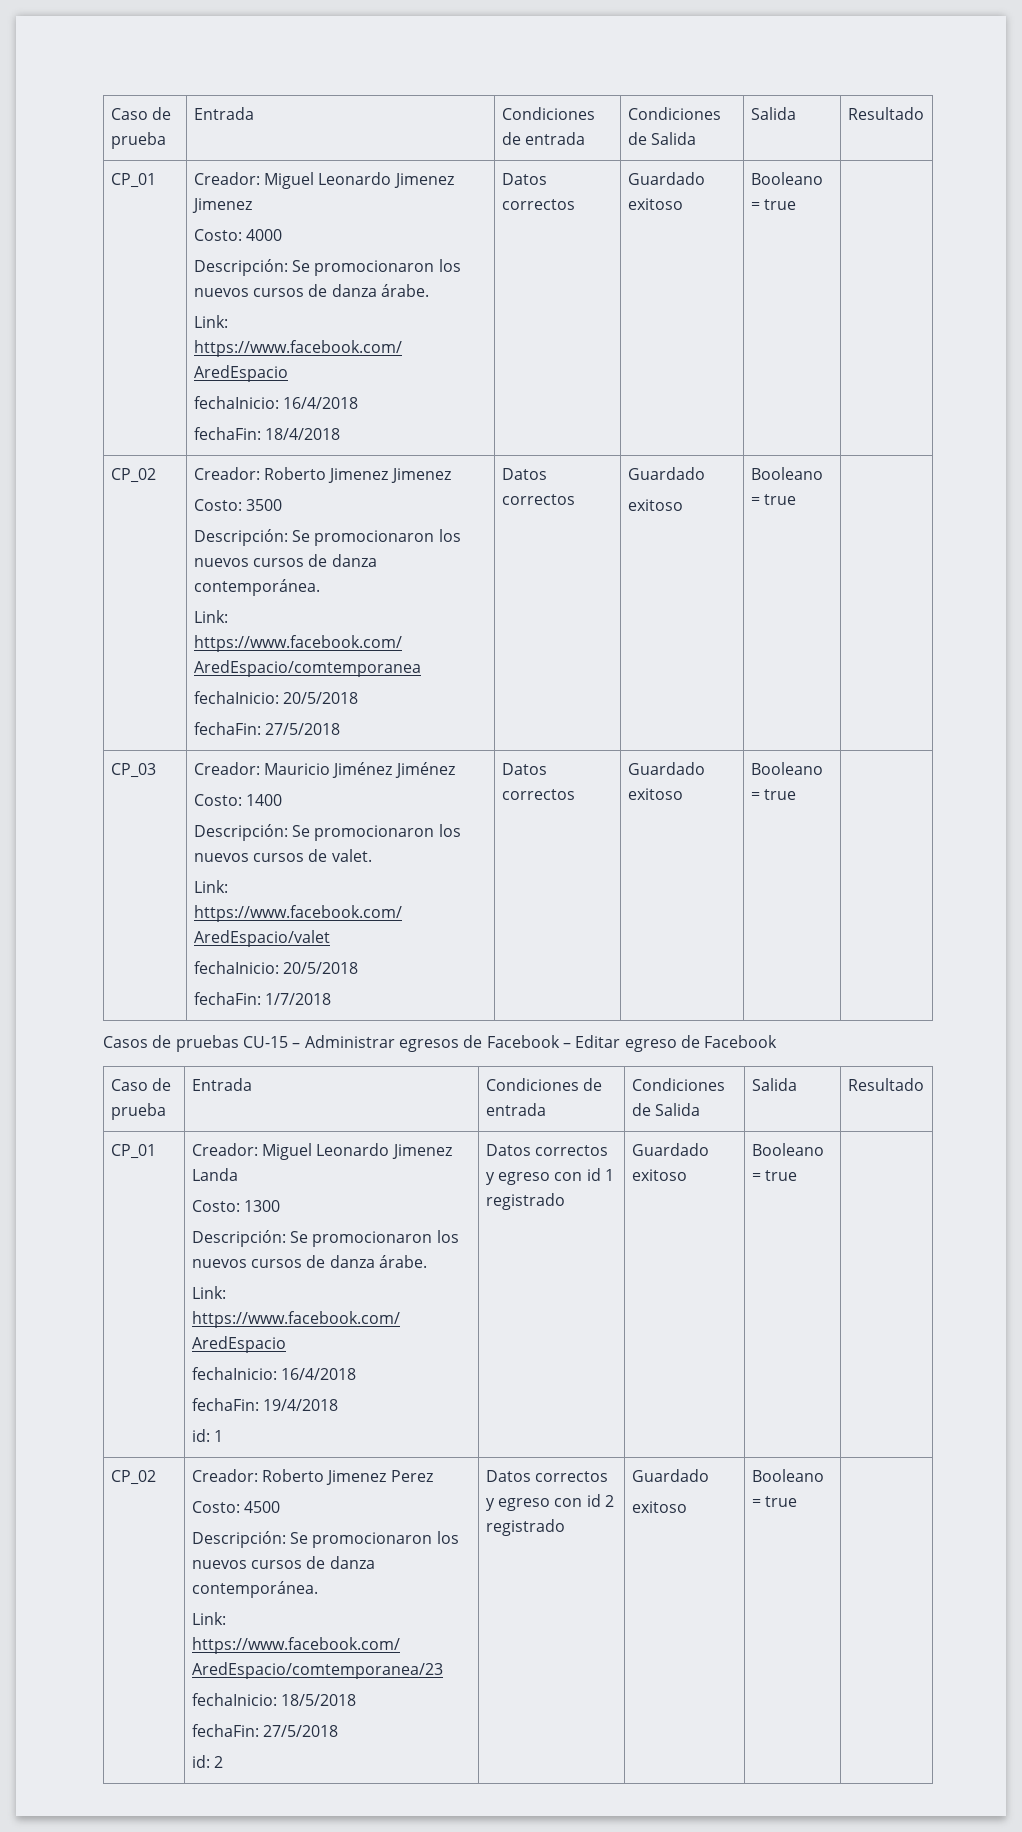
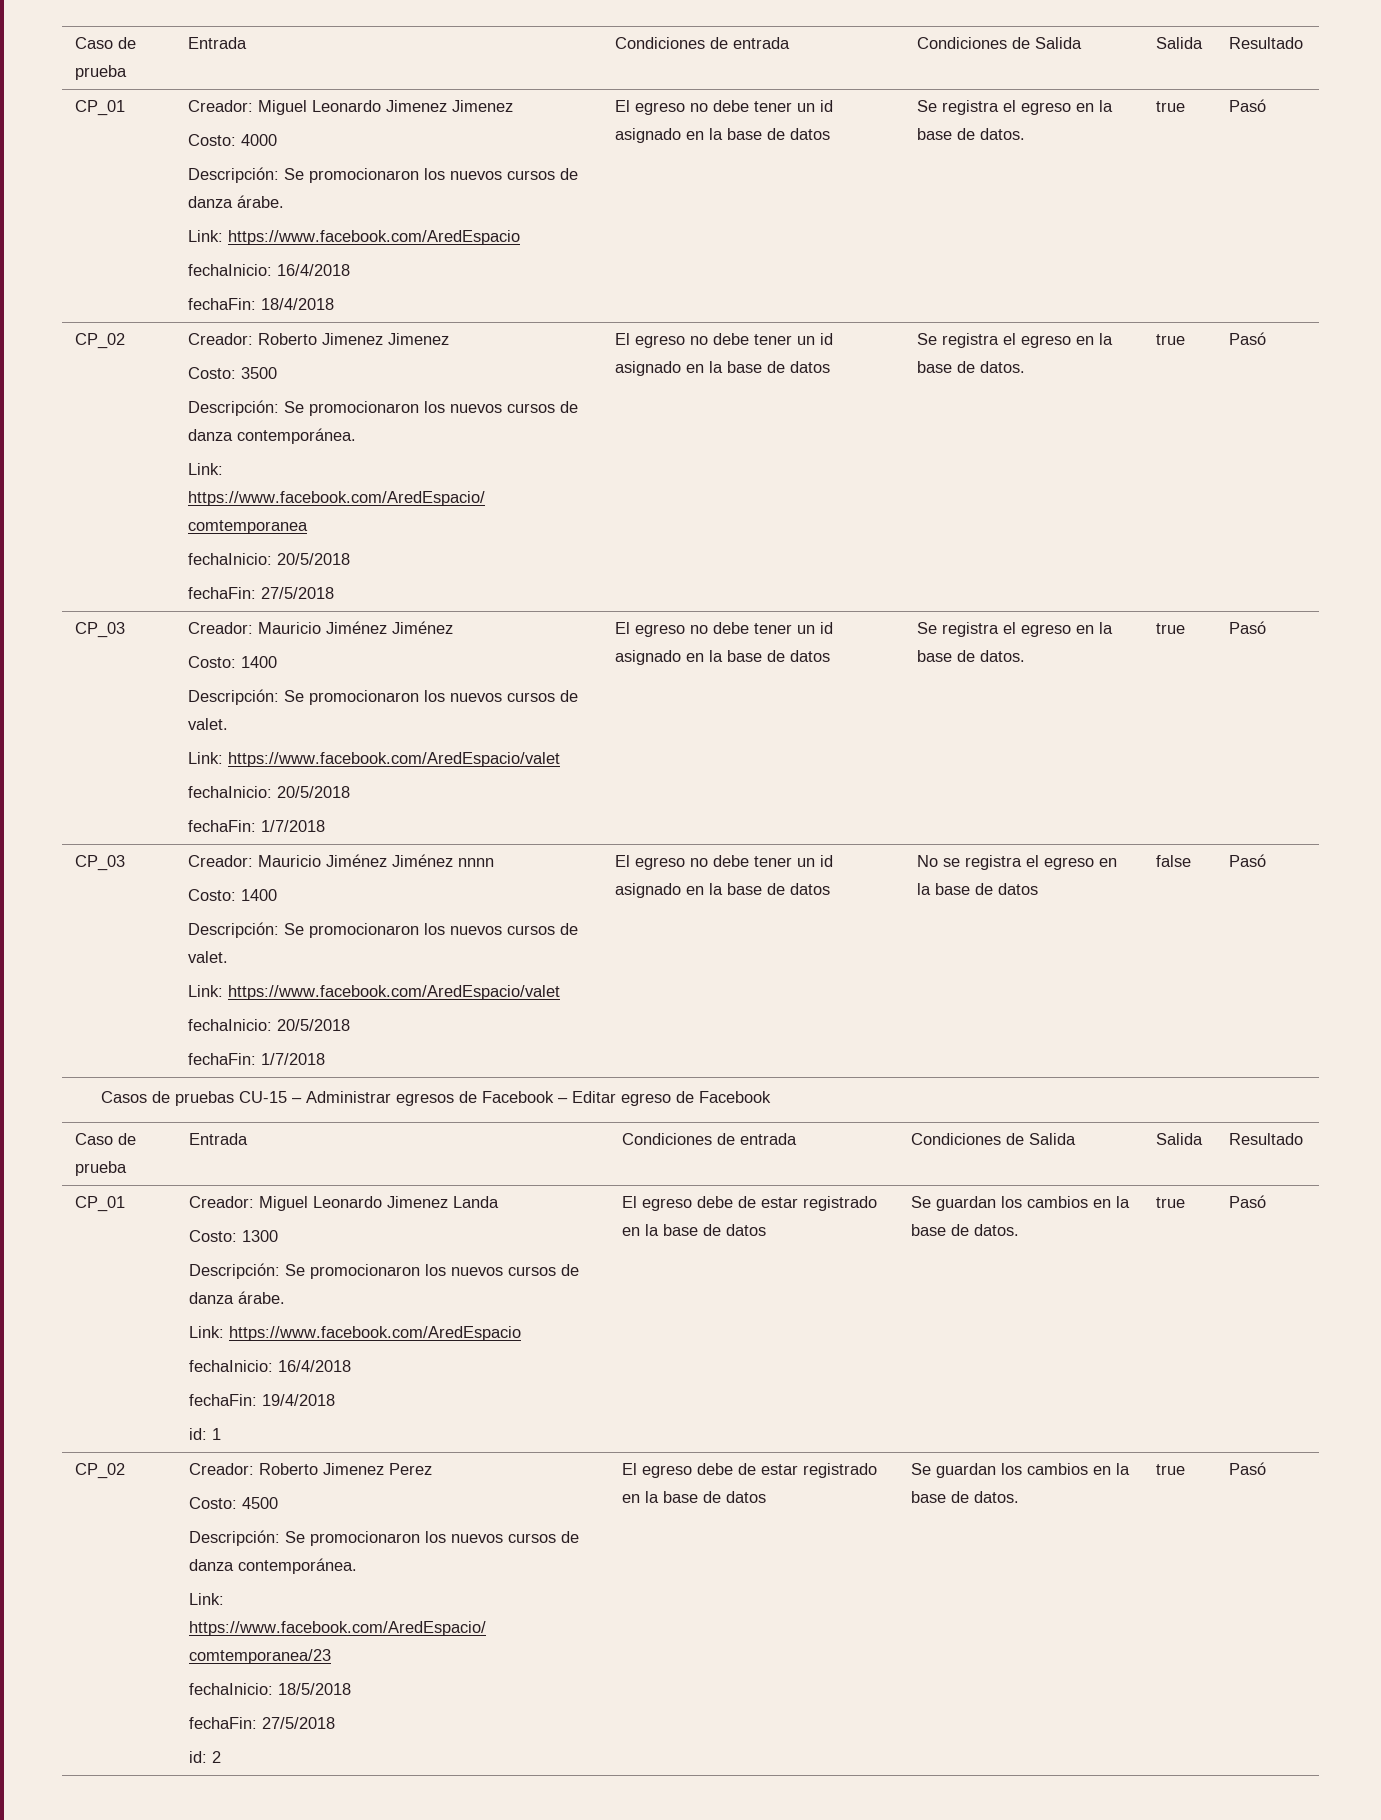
[501,173,547,185] [501,199,575,210] [627,172,705,185] [627,198,683,210] [750,172,823,185] [750,199,796,210] Datos correctos | Guardado exitoso | Booleano = true | -> [615,100,834,115] [615,128,831,143] [917,100,1114,115] [917,128,1026,140] [1156,101,1186,112] [1229,99,1267,112] El egreso no debe tener un id asignado en la base de datos | Se registra el egreso en la base de datos. | true | Pasó
[501,468,547,480] [501,494,575,505] [627,467,705,480] [627,499,683,511] [750,467,823,480] [750,494,796,505] Datos correctos | Guardado // exitoso | Booleano = true | -> [615,333,834,348] [615,361,831,376] [917,333,1114,348] [917,361,1026,373] [1156,334,1186,345] [1229,332,1267,345] El egreso no debe tener un id asignado en la base de datos | Se registra el egreso en la base de datos. | true | Pasó
[501,763,547,775] [501,789,575,800] [627,762,705,775] [627,788,683,800] [750,762,823,775] [750,789,796,800] Datos correctos | Guardado exitoso | Booleano = true | -> [615,622,834,637] [615,650,831,665] [917,622,1114,637] [917,650,1026,662] [1156,623,1186,634] [1229,621,1267,634] [75,855,126,871] [188,854,495,867] [188,889,278,901] [188,922,579,938] [188,951,229,963] [188,985,561,1000] [188,1019,351,1031] [188,1053,326,1065] [615,855,834,870] [615,883,831,898] [917,855,1118,870] [917,883,1039,895] [1156,855,1192,867] [1229,854,1267,867] El egreso no debe tener un id asignado en la base de datos | Se registra el egreso en la base de datos. | true | Pasó // CP_03 | Creador: Mauricio Jiménez Jiménez nnnn // Costo: 1400 // Descripción: Se promocionaron los nuevos cursos de valet. // Link: https://www.facebook.com/AredEspacio/valet // fechaInicio: 20/5/2018 // fechaFin: 1/7/2018 | El egreso no debe tener un id asignado en la base de datos | No se registra el egreso en la base de datos | false | Pasó
[485,1144,608,1156] [485,1168,614,1185] [485,1193,565,1210] [631,1143,709,1156] [631,1169,687,1181] [751,1143,824,1156] [751,1170,797,1181] Datos correctos y egreso con id 1 registrado | Guardado exitoso | Booleano = true | -> [622,1196,878,1211] [622,1224,767,1236] [911,1196,1131,1211] [911,1224,1020,1236] [1156,1197,1186,1208] [1229,1195,1267,1208] El egreso debe de estar registrado en la base de datos | Se guardan los cambios en la base de datos. | true | Pasó
[485,1470,608,1482] [485,1494,614,1511] [485,1519,565,1536] [631,1469,709,1482] [631,1501,687,1513] [751,1469,824,1482] [751,1496,797,1507] Datos correctos y egreso con id 2 registrado | Guardado // exitoso | Booleano = true | -> [622,1463,878,1478] [622,1491,767,1503] [911,1463,1131,1478] [911,1491,1020,1503] [1156,1464,1186,1475] [1229,1462,1267,1475] El egreso debe de estar registrado en la base de datos | Se guardan los cambios en la base de datos. | true | Pasó

